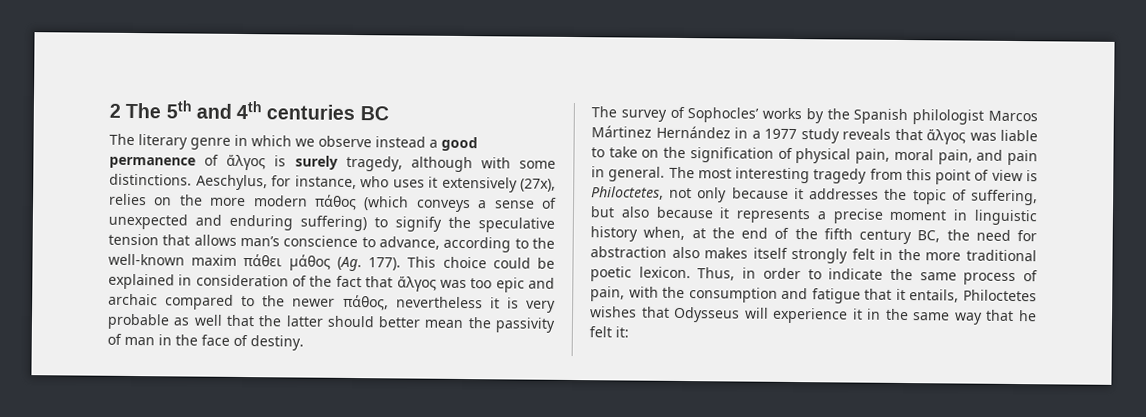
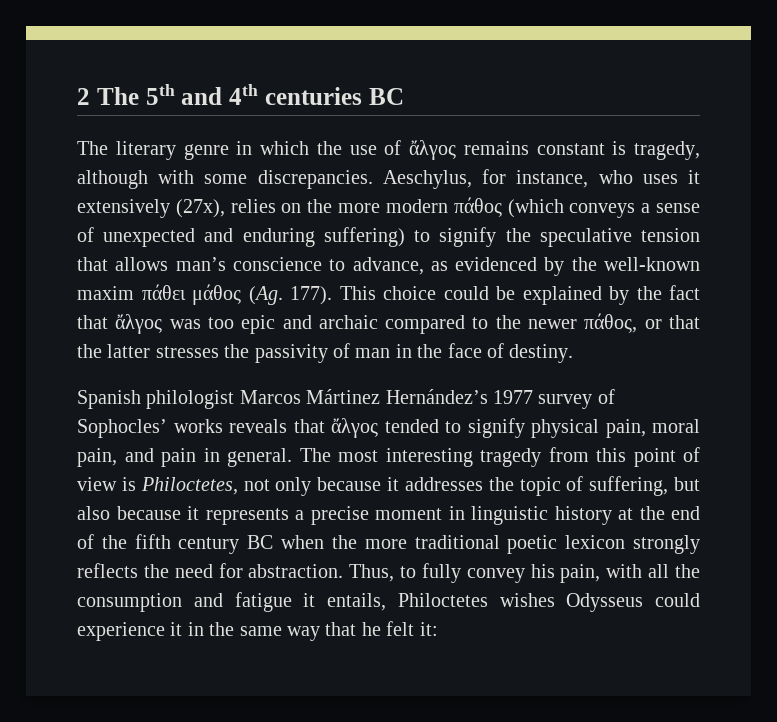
[295,135,478,152] [109,154,338,171] we observe instead a good permanence of ἄλγος is surely -> [316,140,627,160] the use of ἄλγος remains constant is
[109,173,192,186] distinctions. -> [257,170,373,189] discrepancies.
[443,236,529,253] according to -> [430,257,565,276] as evidenced by
[178,274,308,287] in consideration of -> [609,286,629,305] by
[395,296,556,313] [107,313,464,330] nevertheless it is very probable as well that the latter should better mean -> [644,315,700,329] [77,344,219,358] or that the latter stresses
[591,106,1038,125] [591,125,1038,145] [591,146,793,163] The survey of Sophocles’ works by the Spanish philologist Marcos Mártinez Hernández in a 1977 study reveals that ἄλγος was liable to take on the signification of -> [77,389,615,409] [77,418,525,438] Spanish philologist Marcos Mártinez Hernández’s 1977 survey of Sophocles’ works reveals that ἄλγος tended to signify
[643,226,686,241] when, -> (612, 515) none
[917,229,1037,243] [590,246,1037,264] [590,266,1038,286] BC, the need for abstraction also makes itself strongly felt in the more traditional poetic lexicon. Thus, in order to indicate the same process of -> [247,535,700,554] [77,563,555,583] BC when the more traditional poetic lexicon strongly reflects the need for abstraction. Thus, to fully convey his
(659, 292) none -> [648,564,670,578] all
[864,288,893,300] that -> (292, 602) none
[641,306,769,323] that Odysseus will -> [566,593,700,612] Odysseus could

